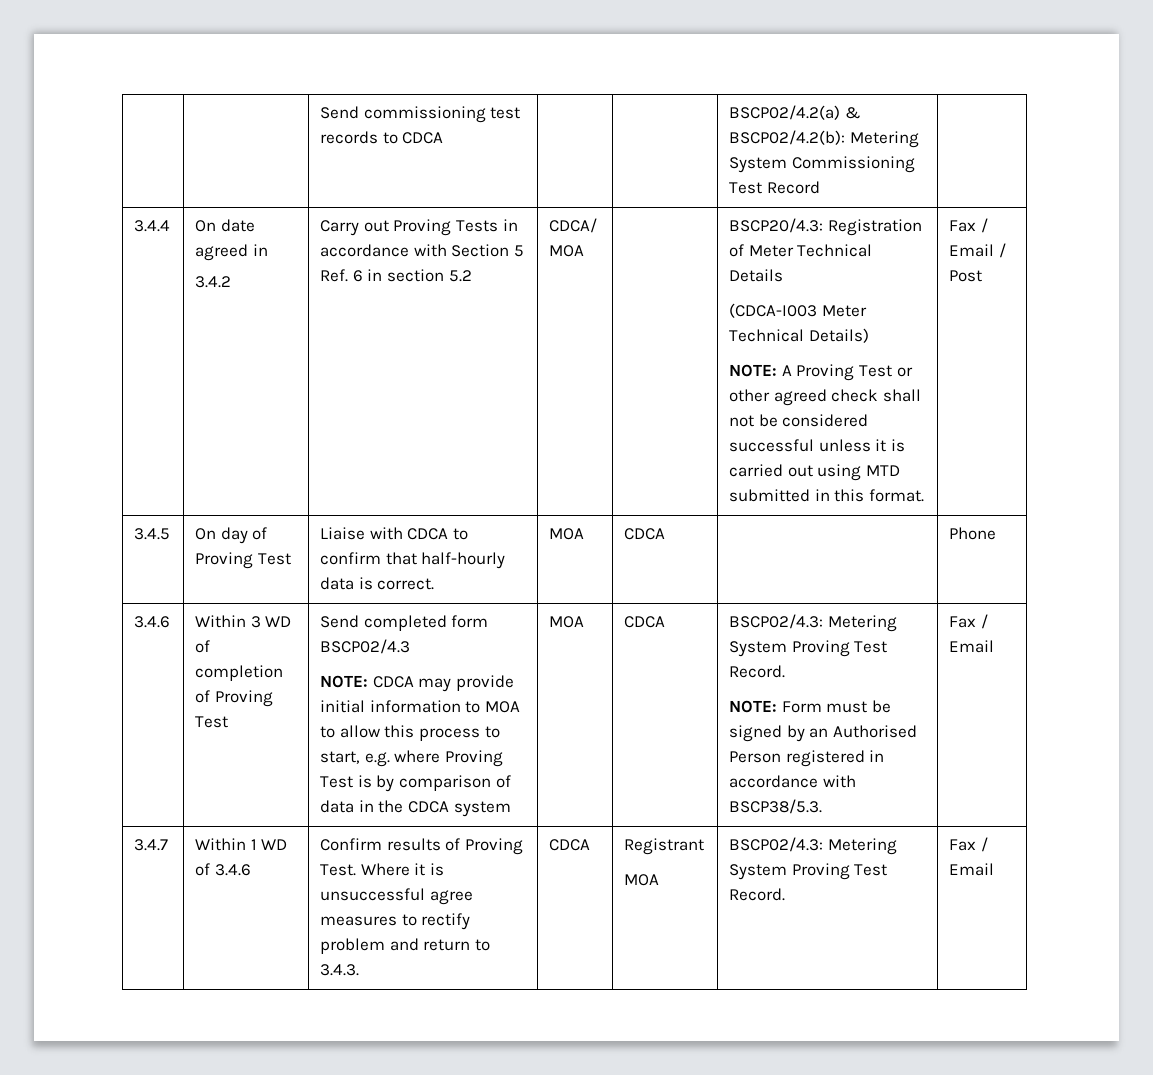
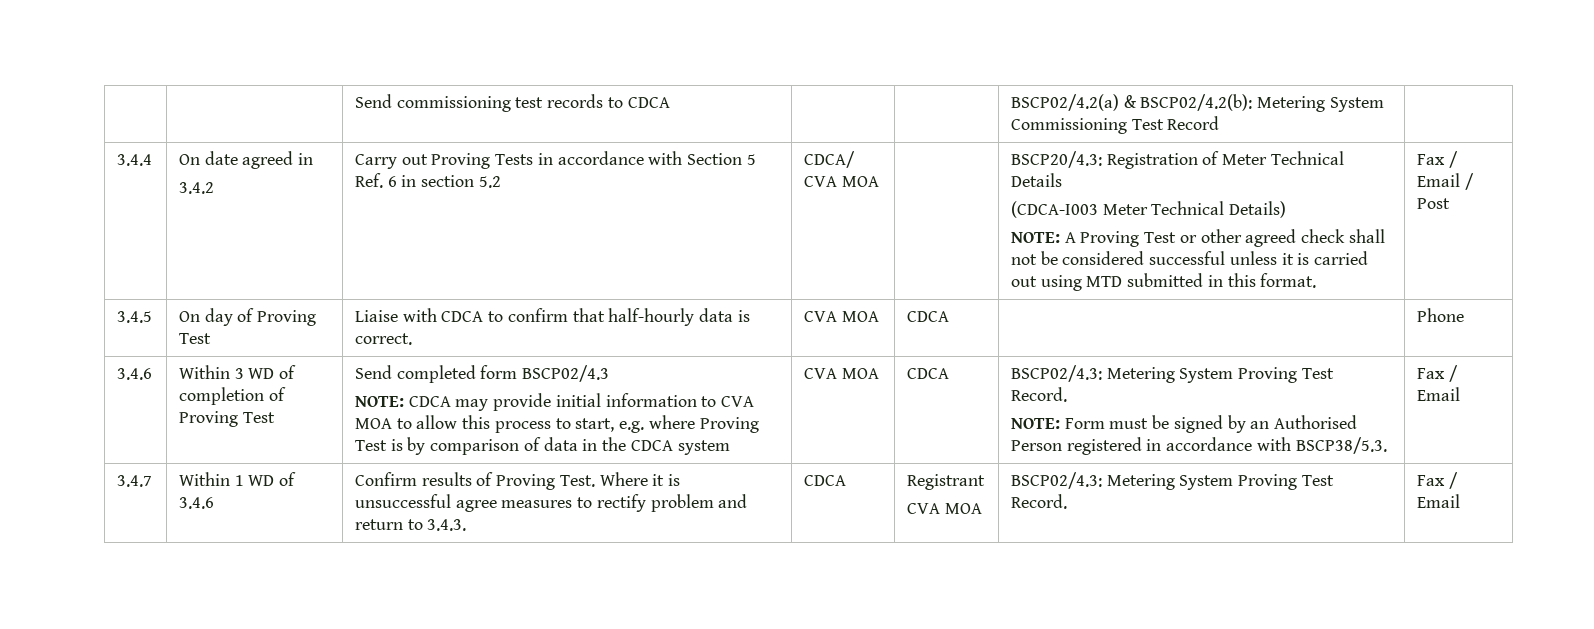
(598, 225) none -> [804,176,838,187] CVA
(435, 584) none -> [804,311,838,322] CVA
(481, 707) none -> [721,396,755,407] CVA
(511, 809) none -> [804,368,838,379] CVA
(705, 846) none -> [907,503,941,514] CVA

